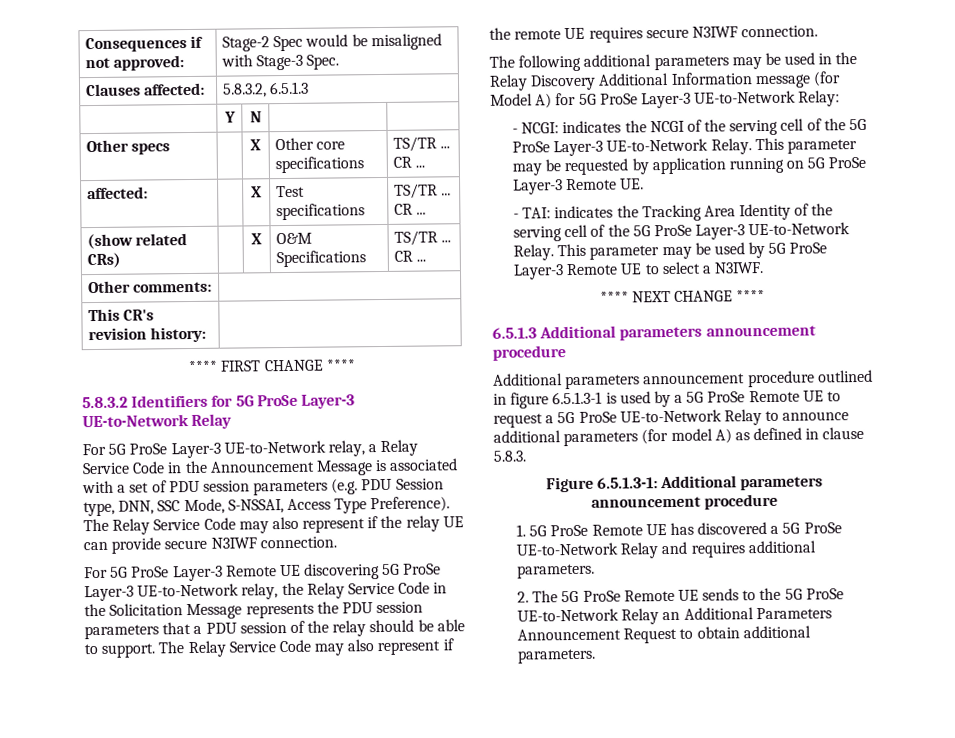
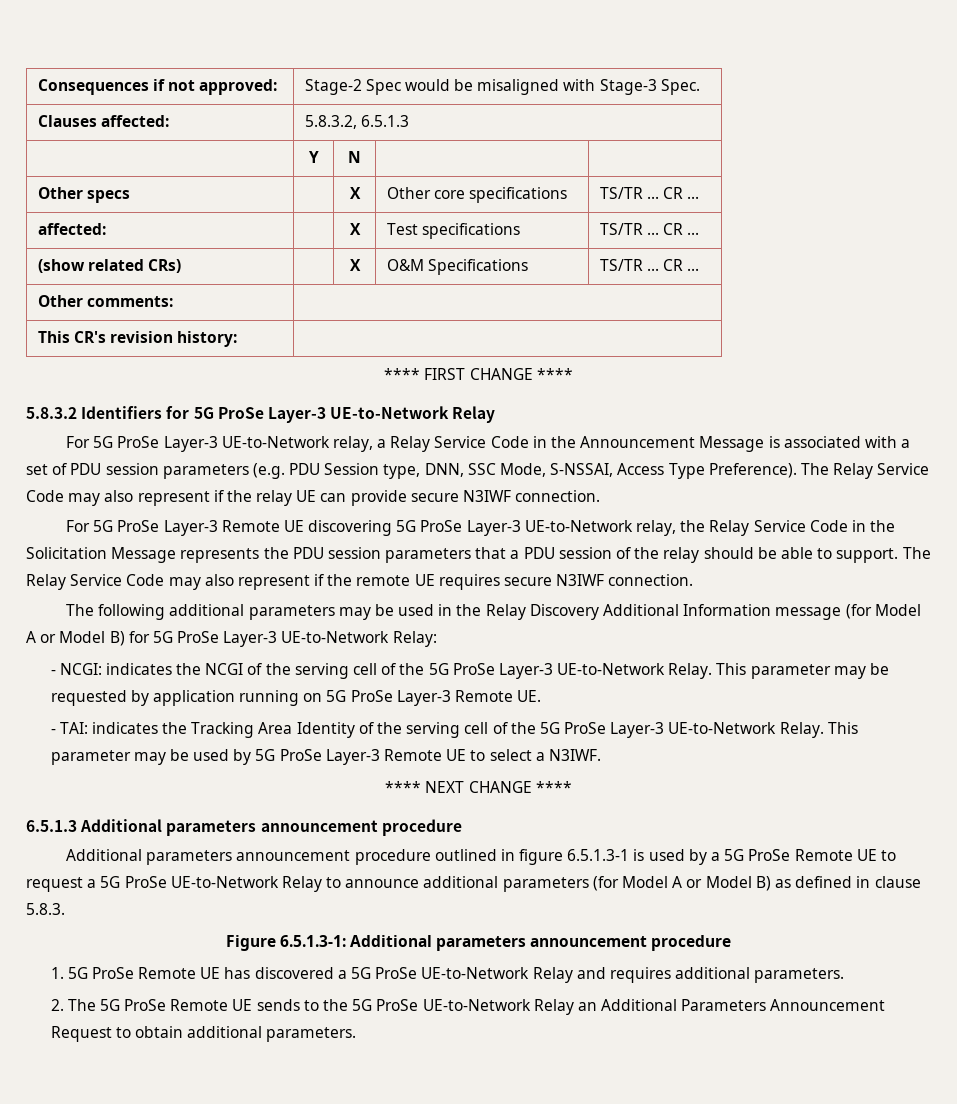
[535,93,553,109] A) -> [26,631,125,646] A or Model B)
[670,428,732,444] model A) -> [622,876,771,891] Model A or Model B)

